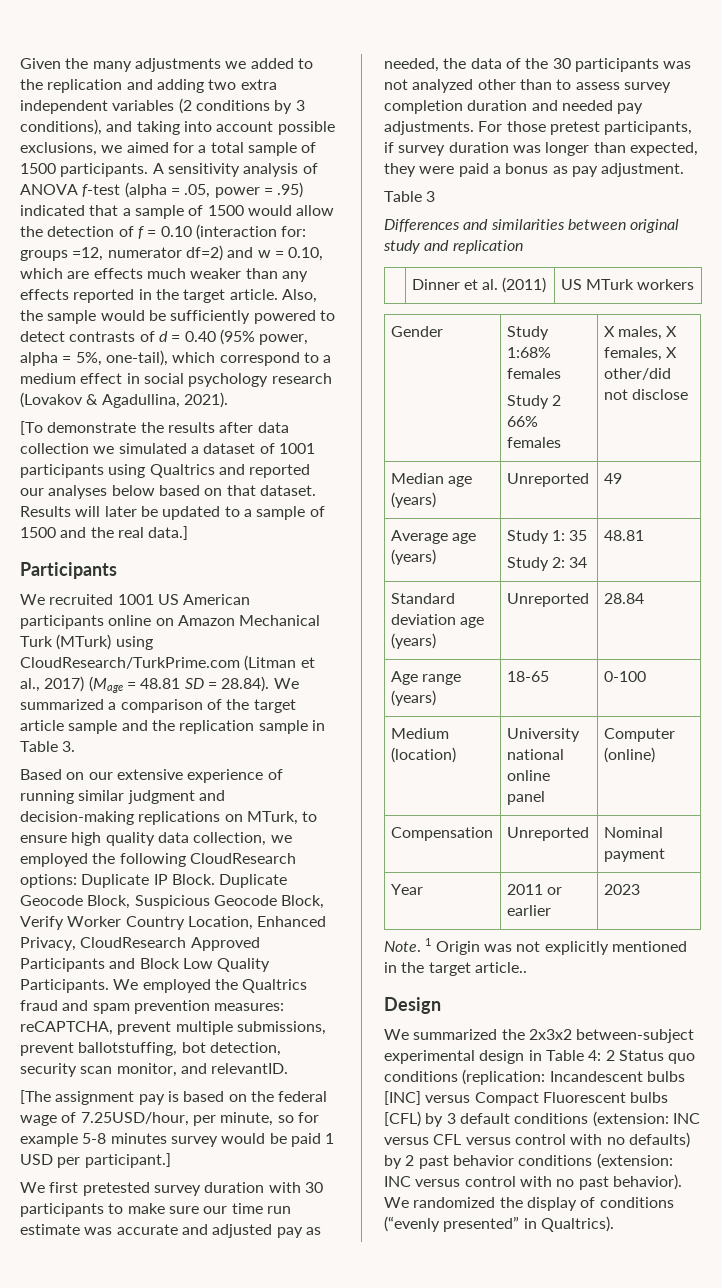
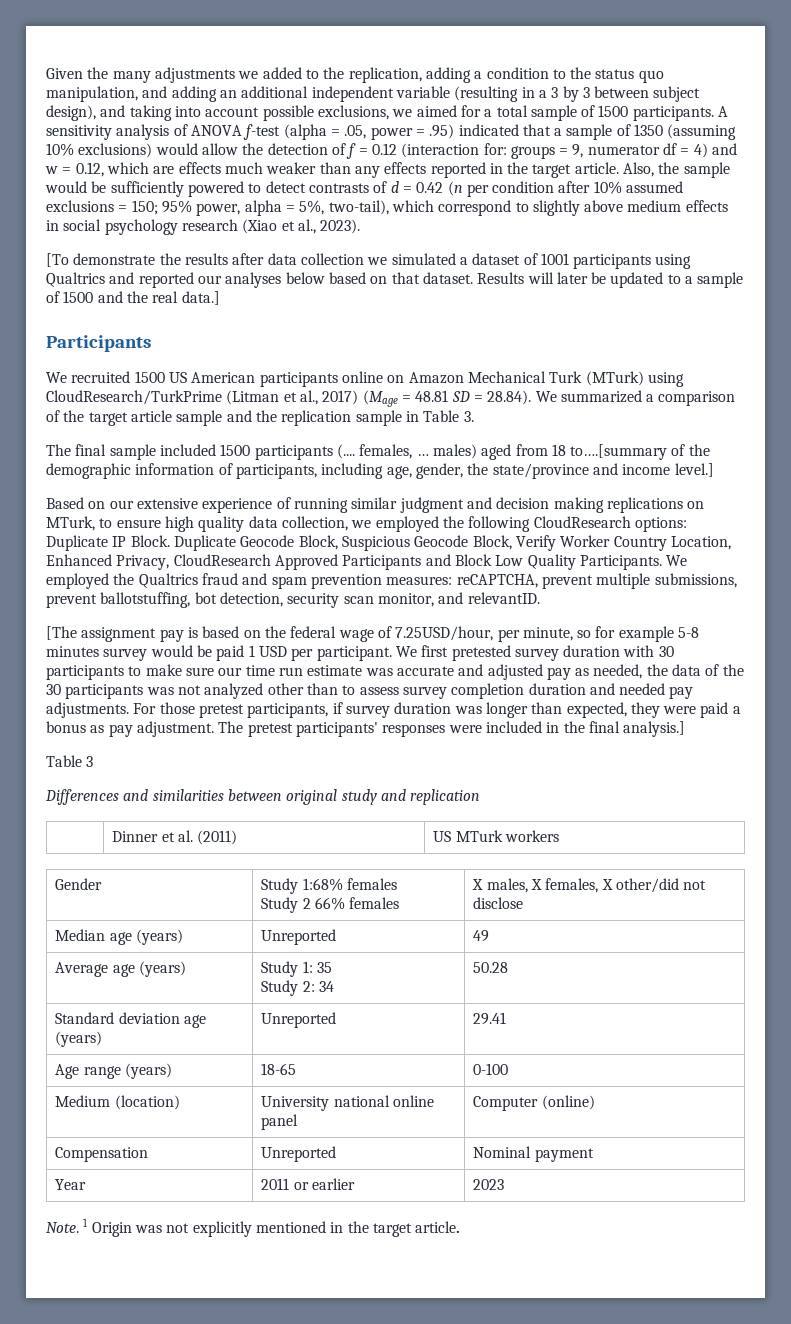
[47,79,277,93] [20,98,305,114] [20,119,102,135] replication and adding two extra independent variables (2 conditions by 3 conditions), -> [348,67,664,83] [46,86,701,102] [46,105,96,121] replication, adding a condition to the status quo manipulation, and adding an additional independent variable (resulting in a 3 by 3 between subject design),
[207,205,244,216] 1500 -> [634,124,737,140] [46,143,153,158] 1350 (assuming 10% exclusions)
[160,226,192,237] 0.10 -> [371,143,397,155] 0.12
[72,245,223,261] =12, numerator df=2) -> [559,143,708,158] = 9, numerator df = 4)
[288,247,324,261] 0.10, -> [75,162,104,177] 0.12,
[184,329,255,345] 0.40 (95% -> [416,181,684,197] [46,200,192,215] 0.42 (n per condition after 10% assumed exclusions = 150; 95%
[105,350,168,366] one-tail), -> [328,200,389,215] two-tail),
[323,355,332,363] [20,373,332,387] [20,392,228,408] a medium effect in social psychology research (Lovakov & Agadullina, 2021). -> [532,200,728,216] [46,219,361,235] slightly above medium effects in social psychology research (Xiao et al., 2023).
[117,594,154,605] 1001 -> [134,371,165,383] 1500
[20,657,240,669] CloudResearch/TurkPrime.com -> [46,390,222,405] CloudResearch/TurkPrime
(76, 746) none -> [46,444,710,460] [46,463,714,479] // The final sample included 1500 participants (.... females, … males) aged from 18 to….[summary of the demographic information of participants, including age, gender, the state/province and income level.]
[20,811,134,825] decision-making -> [496,497,604,513] decision making
[84,1153,171,1168] participant.] // -> [316,646,392,661] participant.
(685, 170) none -> [218,721,686,737] The pretest participants' responses were included in the final analysis.]
[603,530,644,541] 48.81 -> [473,962,509,973] 50.28
[603,593,644,604] 28.84 -> [473,1012,507,1025] 29.41
[474,962,527,973] [384,997,441,1014] [384,1029,695,1043] [384,1050,696,1064] [384,1069,685,1085] [384,1091,669,1106] [384,1111,700,1127] [384,1132,690,1148] [384,1153,673,1169] [384,1174,682,1190] [384,1197,674,1211] [384,1216,614,1232] article.. // Design // We summarized the 2x3x2 between-subject experimental design in Table 4: 2 Status quo conditions (replication: Incandescent bulbs [INC] versus Compact Fluorescent bulbs [CFL) by 3 default conditions (extension: INC versus CFL versus control with no defaults) by 2 past behavior conditions (extension: INC versus control with no past behavior). We randomized the display of conditions (“evenly presented” in Qualtrics). -> [415,1221,461,1233] article.

